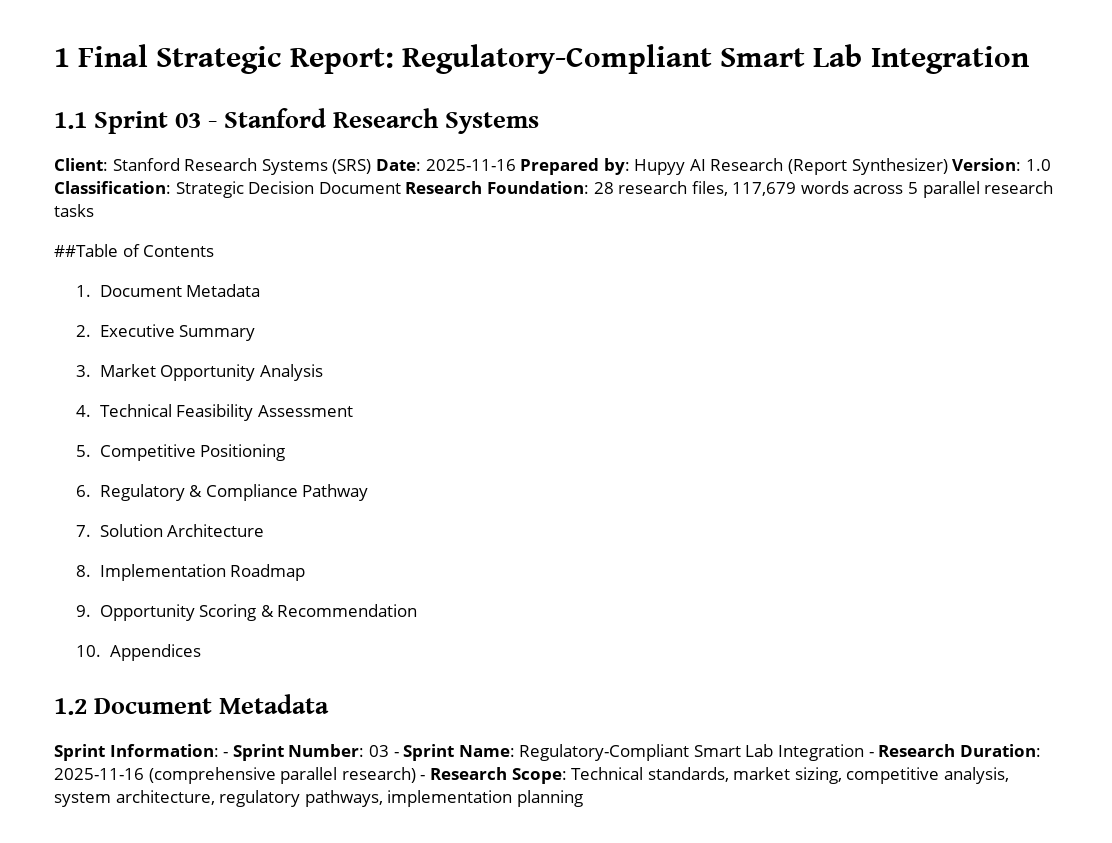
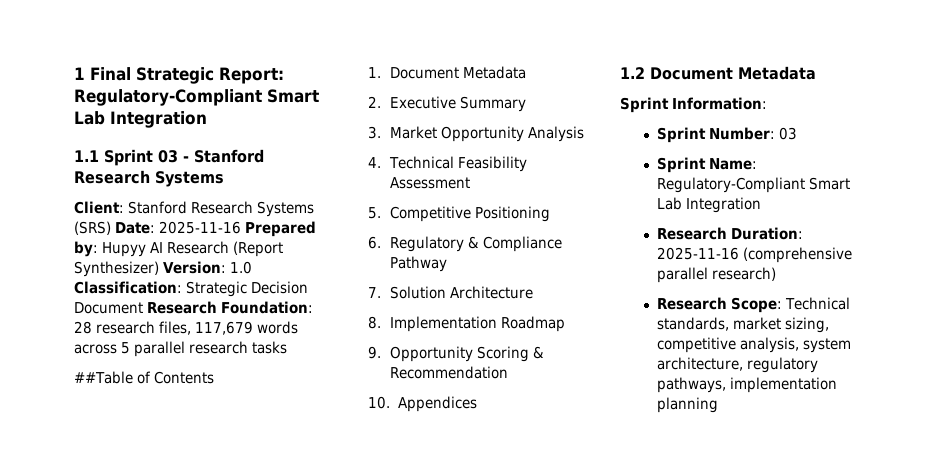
[223,752,229,757] - -> (767, 103) //
[393,752,399,757] - -> (798, 133) //
[868,752,874,757] - -> (762, 205) //
[420,775,426,780] - -> (777, 274) //

